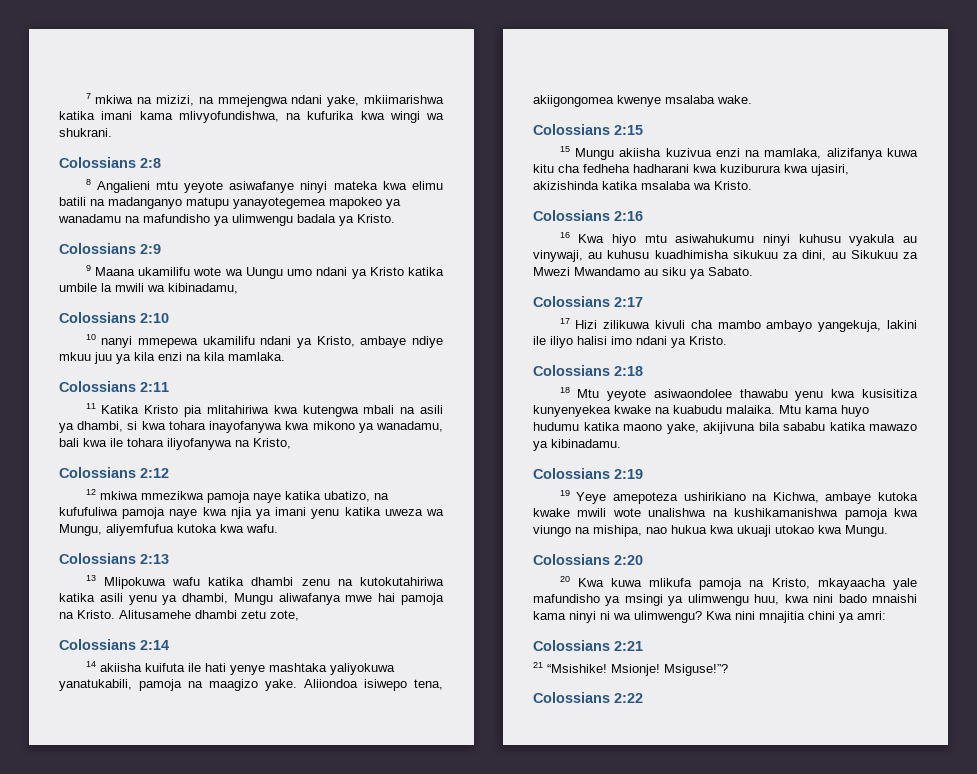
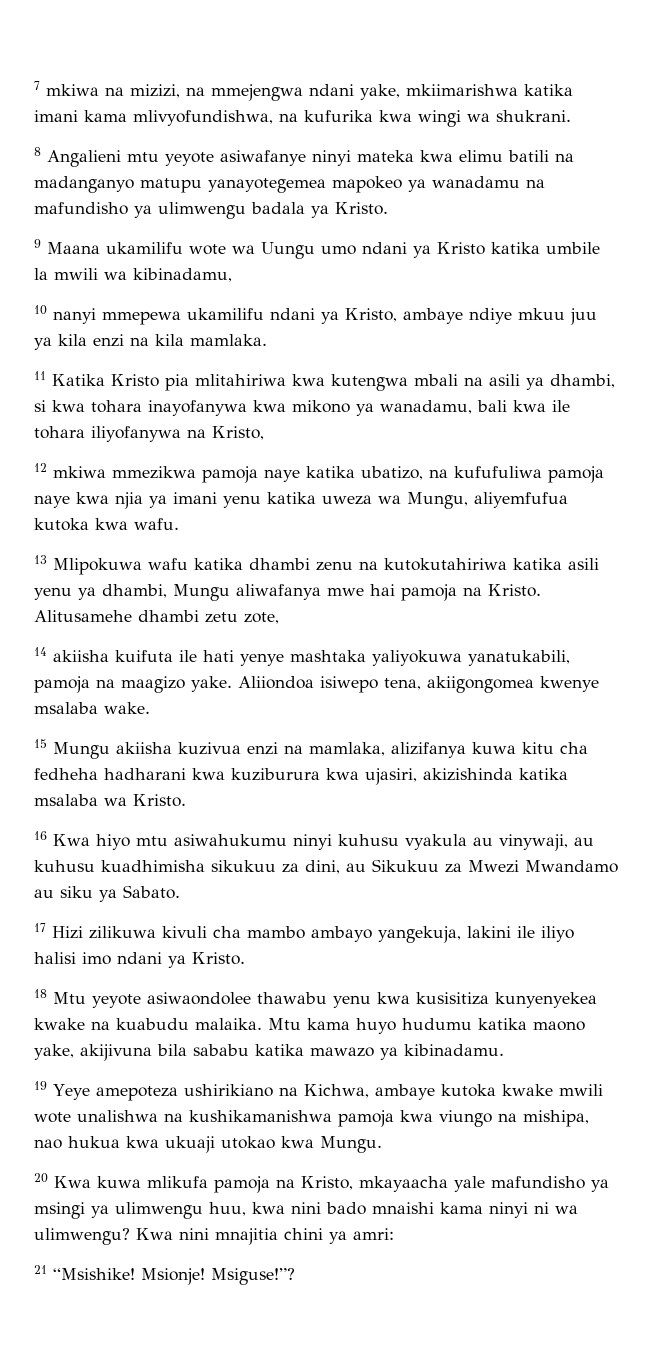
[59,157,161,168] // Colossians 2:8 -> (571, 116) none
[59,243,161,254] // Colossians 2:9 -> (388, 208) none
[59,312,169,323] // Colossians 2:10 -> (232, 275) none
[59,381,169,392] // Colossians 2:11 -> (267, 340) none
[59,467,169,478] // Colossians 2:12 -> (264, 433) none
[59,553,169,564] // Colossians 2:13 -> (179, 524) none
[59,639,169,650] // Colossians 2:14 -> (279, 618) none
[533,124,643,135] // Colossians 2:15 -> (150, 708) none
[533,210,643,221] // Colossians 2:16 -> (186, 800) none
[533,296,643,307] // Colossians 2:17 -> (180, 892) none
[533,365,643,376] // Colossians 2:18 -> (245, 958) none
[533,468,643,479] // Colossians 2:19 -> (504, 1050) none
[533,554,643,565] // Colossians 2:20 -> (382, 1144) none
[533,640,643,651] // Colossians 2:21 -> (394, 1234) none
[533,692,643,703] // Colossians 2:22 -> (295, 1276) none

